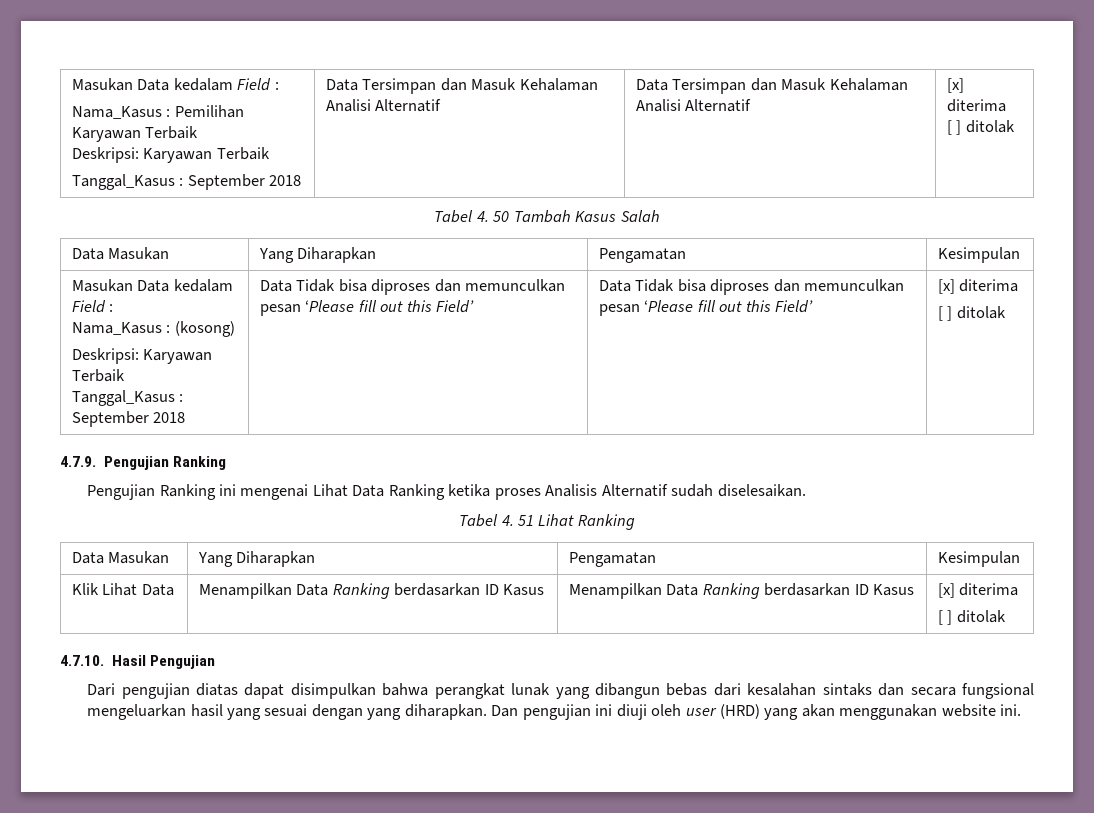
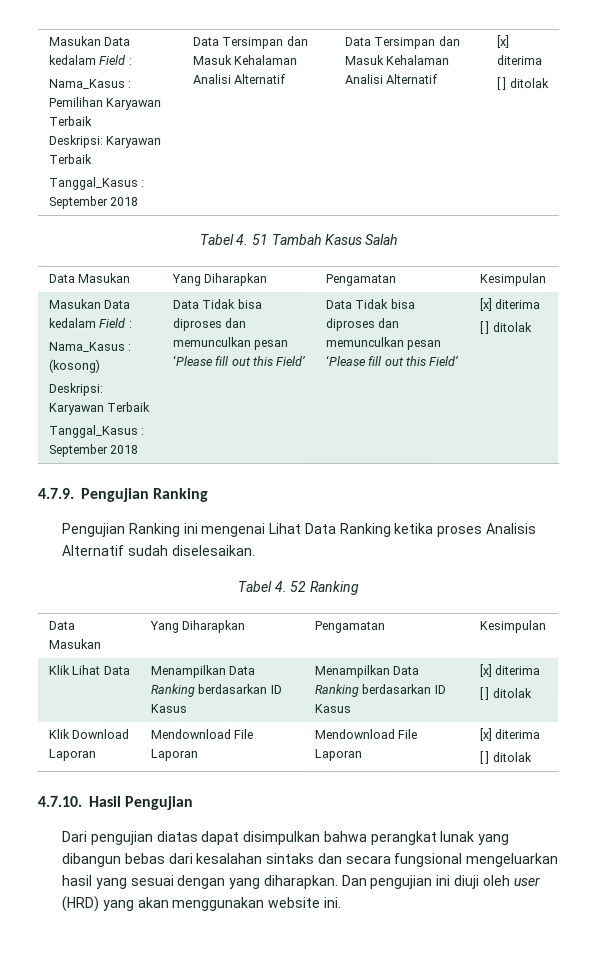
[493,211,510,222] 50 -> [252,233,270,245] 51
[518,514,575,526] 51 Lihat -> [289,580,307,593] 52
(1006, 616) none -> [47,728,130,739] [47,748,96,761] [149,728,254,739] [149,748,198,761] [313,729,418,740] [313,749,362,762] [478,728,541,742] [478,751,532,765] // Klik Download Laporan | Mendownload File Laporan | Mendownload File Laporan | [x] diterima // [ ] ditolak

